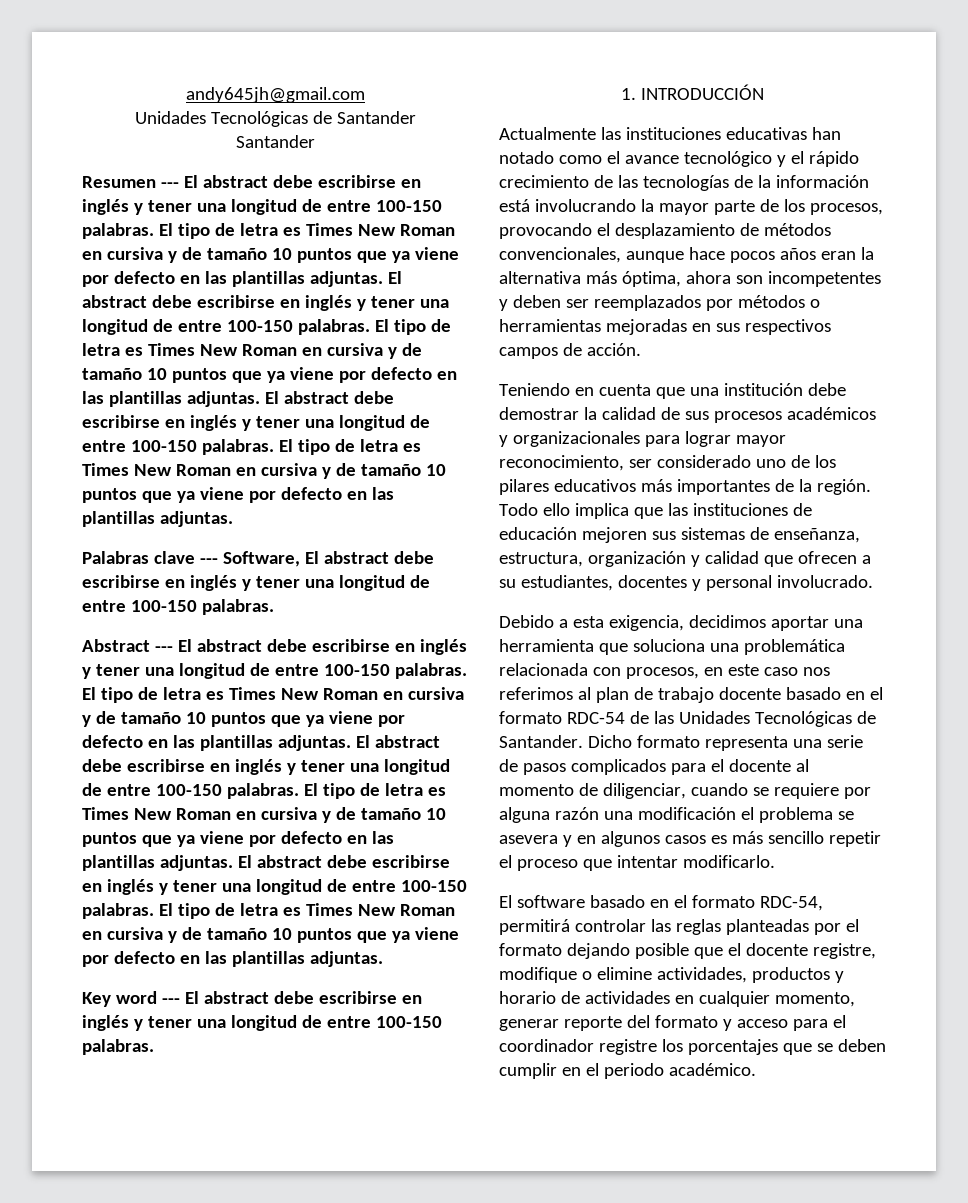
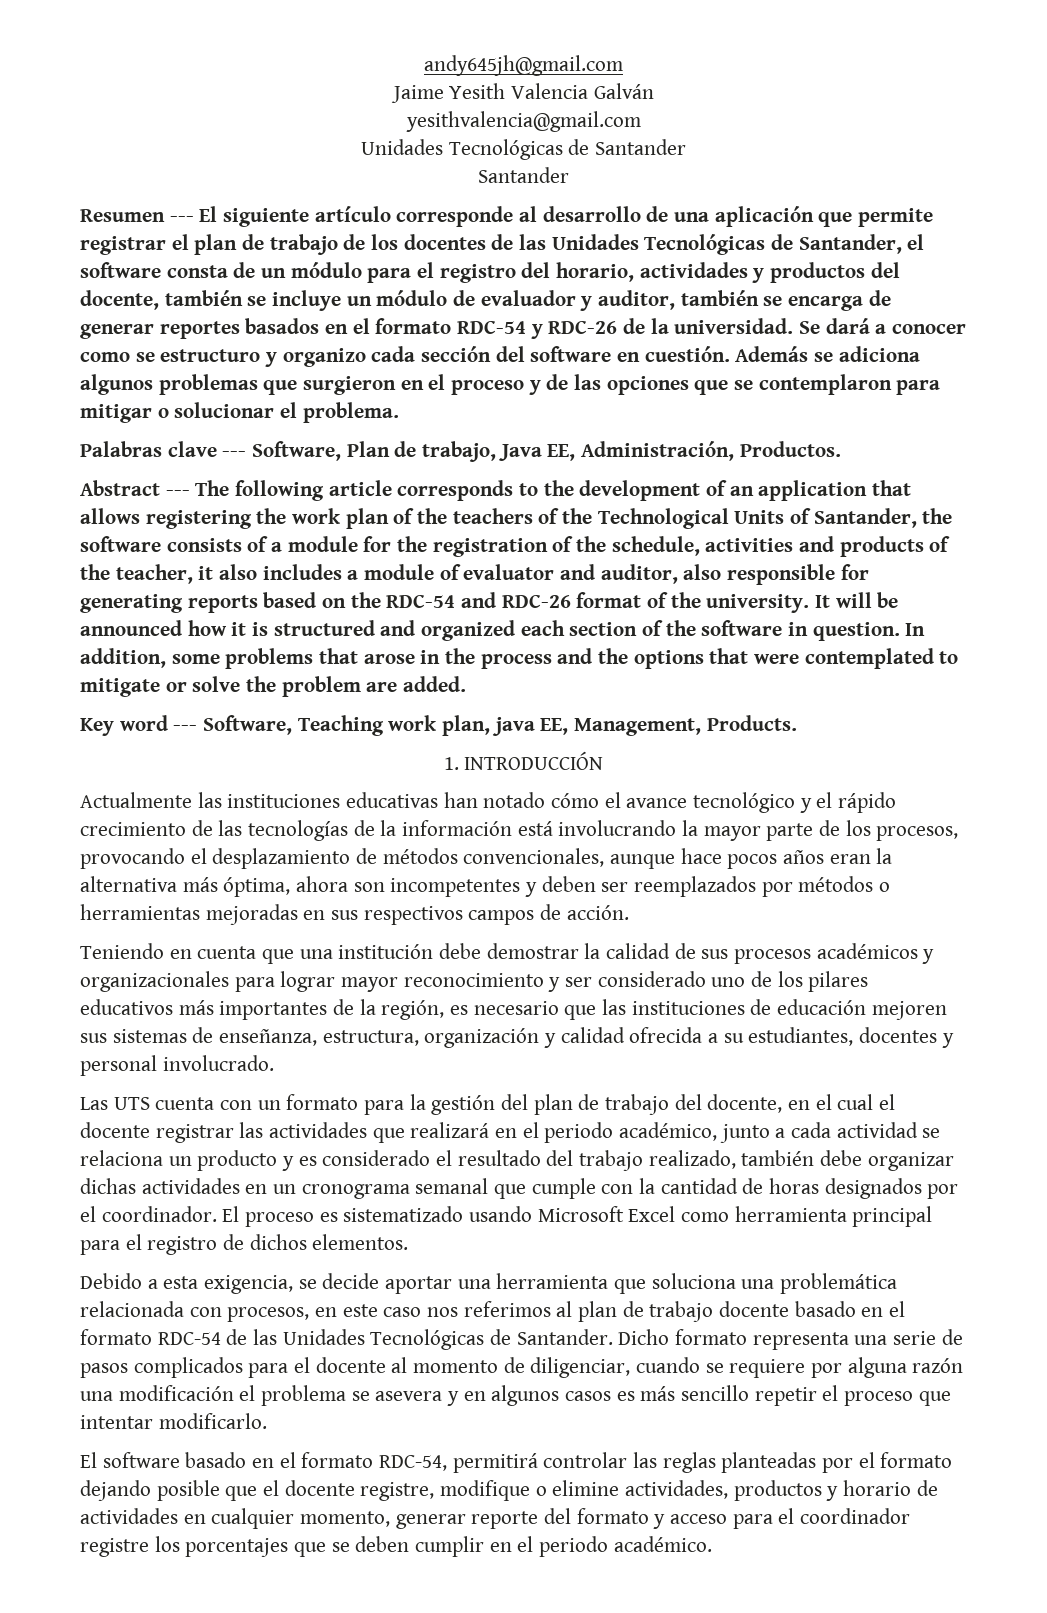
(365, 95) none -> [390,83,654,103] [405,111,641,132] // Jaime Yesith Valencia Galván // yesithvalencia@gmail.com
[202,175,421,188] [82,199,442,215] [82,223,455,239] [82,247,459,263] [82,271,402,287] [82,295,449,311] [82,319,451,335] [82,343,422,359] [82,367,457,383] [82,391,394,407] [82,415,430,431] [82,439,421,455] [82,463,446,479] [82,487,394,503] [82,511,233,527] [82,551,434,567] [82,575,430,591] [82,599,274,615] [82,639,467,655] [82,663,467,679] [82,687,464,703] [82,711,405,727] [82,735,440,751] [82,759,450,775] [82,783,446,799] [82,807,446,823] [82,831,394,847] [82,855,450,871] [82,879,467,895] [82,903,455,919] [82,927,459,943] [82,951,383,967] [82,991,422,1007] [82,1015,442,1031] [82,1039,154,1055] abstract debe escribirse en inglés y tener una longitud de entre 100-150 palabras. El tipo de letra es Times New Roman en cursiva y de tamaño 10 puntos que ya viene por defecto en las plantillas adjuntas. El abstract debe escribirse en inglés y tener una longitud de entre 100-150 palabras. El tipo de letra es Times New Roman en cursiva y de tamaño 10 puntos que ya viene por defecto en las plantillas adjuntas. El abstract debe escribirse en inglés y tener una longitud de entre 100-150 palabras. El tipo de letra es Times New Roman en cursiva y de tamaño 10 puntos que ya viene por defecto en las plantillas adjuntas. // Palabras clave --- Software, El abstract debe escribirse en inglés y tener una longitud de entre 100-150 palabras. // Abstract --- El abstract debe escribirse en inglés y tener una longitud de entre 100-150 palabras. El tipo de letra es Times New Roman en cursiva y de tamaño 10 puntos que ya viene por defecto en las plantillas adjuntas. El abstract debe escribirse en inglés y tener una longitud de entre 100-150 palabras. El tipo de letra es Times New Roman en cursiva y de tamaño 10 puntos que ya viene por defecto en las plantillas adjuntas. El abstract debe escribirse en inglés y tener una longitud de entre 100-150 palabras. El tipo de letra es Times New Roman en cursiva y de tamaño 10 puntos que ya viene por defecto en las plantillas adjuntas. // Key word --- El abstract debe escribirse en inglés y tener una longitud de entre 100-150 palabras. -> [223,206,934,227] [80,234,925,255] [80,262,900,283] [80,290,891,311] [80,318,967,339] [80,346,920,367] [80,374,941,395] [80,402,399,423] [80,441,841,462] [80,480,912,501] [80,508,953,529] [80,536,951,557] [80,564,869,585] [80,592,899,613] [80,620,926,641] [80,648,959,669] [80,676,467,697] [80,715,797,736] siguiente artículo corresponde al desarrollo de una aplicación que permite registrar el plan de trabajo de los docentes de las Unidades Tecnológicas de Santander, el software consta de un módulo para el registro del horario, actividades y productos del docente, también se incluye un módulo de evaluador y auditor, también se encarga de generar reportes basados en el formato RDC-54 y RDC-26 de la universidad. Se dará a conocer como se estructuro y organizo cada sección del software en cuestión. Además se adiciona algunos problemas que surgieron en el proceso y de las opciones que se contemplaron para mitigar o solucionar el problema. // Palabras clave --- Software, Plan de trabajo, Java EE, Administración, Productos. // Abstract --- The following article corresponds to the development of an application that allows registering the work plan of the teachers of the Technological Units of Santander, the software consists of a module for the registration of the schedule, activities and products of the teacher, it also includes a module of evaluator and auditor, also responsible for generating reports based on the RDC-54 and RDC-26 format of the university. It will be announced how it is structured and organized each section of the software in question. In addition, some problems that arose in the process and the options that were contemplated to mitigate or solve the problem are added. // Key word --- Software, Teaching work plan, java EE, Management, Products.
[558,155,602,164] como -> [551,793,600,808] cómo
[499,455,624,471] reconocimiento, -> [403,973,561,992] reconocimiento y
[816,479,871,495] [499,503,629,519] región. Todo ello implica -> [381,1000,559,1020] región, es necesario
[763,551,857,567] que ofrecen -> [629,1027,703,1043] ofrecida
(873, 581) none -> [80,1094,896,1115] [80,1122,941,1143] [80,1150,954,1171] [80,1178,959,1199] [80,1206,933,1227] [80,1234,409,1255] // Las UTS cuenta con un formato para la gestión del plan de trabajo del docente, en el cual el docente registrar las actividades que realizará en el periodo académico, junto a cada actividad se relaciona un producto y es considerado el resultado del trabajo realizado, también debe organizar dichas actividades en un cronograma semanal que cumple con la cantidad de horas designados por el coordinador. El proceso es sistematizado usando Microsoft Excel como herramienta principal para el registro de dichos elementos.
[688,615,766,628] decidimos -> [298,1273,380,1289] se decide

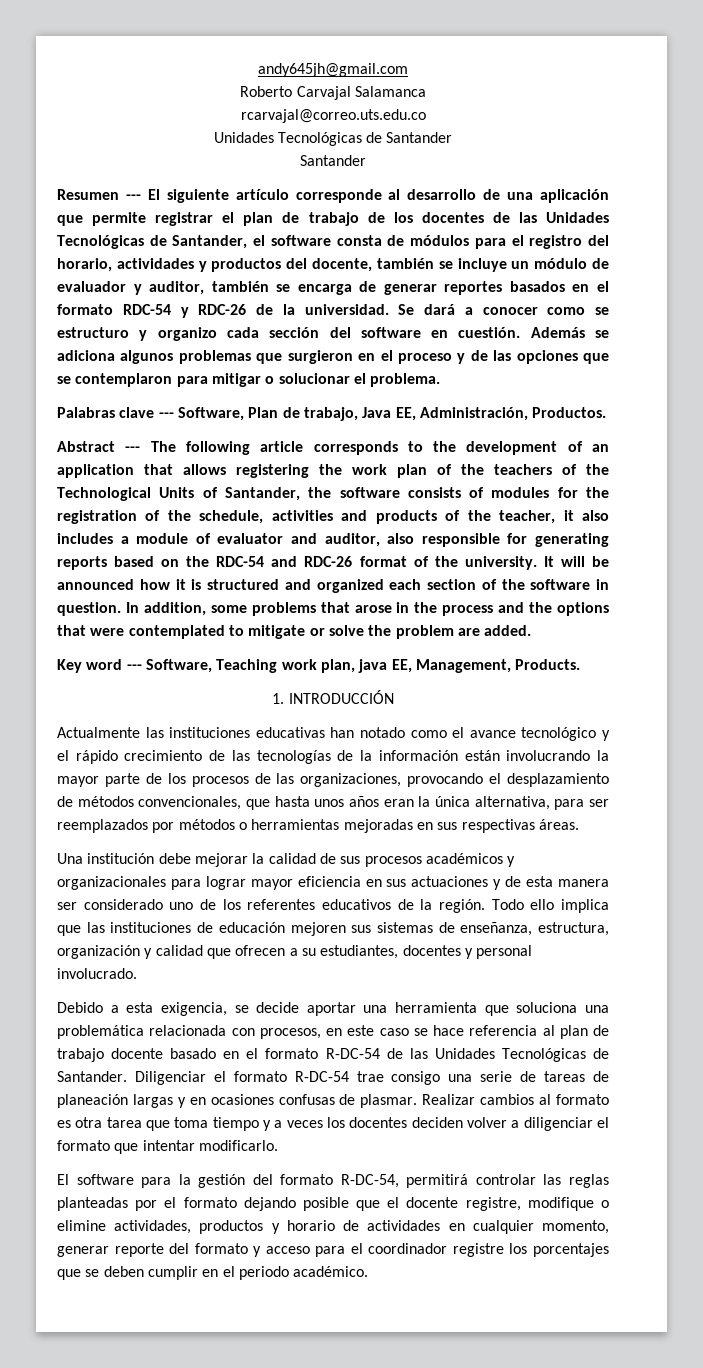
[390,83,654,103] [405,111,641,132] Jaime Yesith Valencia Galván // yesithvalencia@gmail.com -> [240,86,426,100] [240,109,426,123] Roberto Carvajal Salamanca // rcarvajal@correo.uts.edu.co
[261,262,362,278] un módulo -> [410,235,470,246] módulos
[271,536,358,552] a module -> [491,487,550,498] modules
[551,793,600,808] cómo -> [410,730,447,738] como
[517,821,553,836] está -> [464,750,500,761] están
[876,826,959,841] procesos, -> [191,773,402,787] procesos de las organizaciones,
[610,848,893,869] [80,876,596,897] aunque hace pocos años eran la alternativa más óptima, ahora son incompetentes y deben -> [245,796,585,810] que hasta unos años eran la única alternativa, para
[363,904,629,925] [80,943,333,964] respectivos campos de acción. // Teniendo en cuenta que una -> [461,819,579,833] [57,853,83,864] respectivas áreas. // Una
[486,943,579,959] demostrar -> [194,853,248,867] mejorar
[403,973,561,992] reconocimiento y -> [297,876,610,890] eficiencia en sus actuaciones y de esta manera
[808,971,869,992] [80,999,559,1020] pilares educativos más importantes de la región, es necesario -> [247,899,609,913] referentes educativos de la región. Todo ello implica
[629,1027,703,1043] ofrecida -> [206,945,286,959] que ofrecen
[80,1094,896,1115] [80,1122,941,1143] [80,1150,954,1171] [80,1178,959,1199] [80,1206,933,1227] [80,1234,409,1255] // Las UTS cuenta con un formato para la gestión del plan de trabajo del docente, en el cual el docente registrar las actividades que realizará en el periodo académico, junto a cada actividad se relaciona un producto y es considerado el resultado del trabajo realizado, también debe organizar dichas actividades en un cronograma semanal que cumple con la cantidad de horas designados por el coordinador. El proceso es sistematizado usando Microsoft Excel como herramienta principal para el registro de dichos elementos. -> (137, 973) none
[427,1301,551,1317] nos referimos -> [413,1025,538,1036] se hace referencia
[157,1332,221,1345] RDC-54 -> [325,1048,380,1059] R-DC-54
[618,1329,963,1350] [80,1357,964,1378] [80,1385,914,1406] Dicho formato representa una serie de pasos complicados para el docente al momento de diligenciar, cuando se requiere por alguna razón una modificación el problema se asevera y en algunos casos es más sencillo repetir el proceso -> [134,1071,610,1085] [57,1094,610,1108] [57,1117,609,1131] [57,1140,110,1151] Diligenciar el formato R-DC-54 trae consigo una serie de tareas de planeación largas y en ocasiones confusas de plasmar. Realizar cambios al formato es otra tarea que toma tiempo y a veces los docentes deciden volver a diligenciar el formato
[185,1452,448,1471] basado en el formato RDC-54, -> [141,1174,399,1188] para la gestión del formato R-DC-54,

